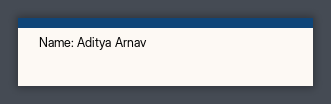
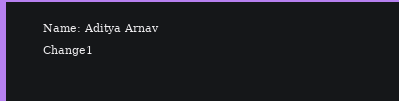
(147, 42) none -> [43,45,93,56] // Change1

